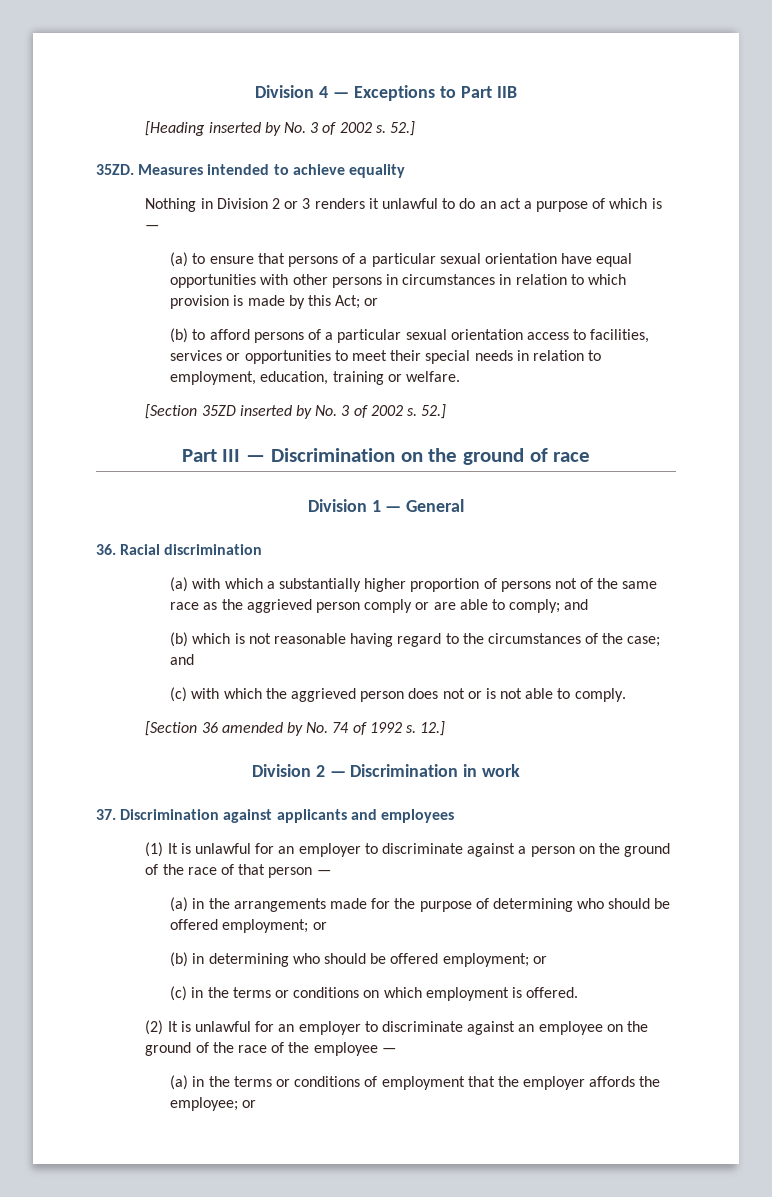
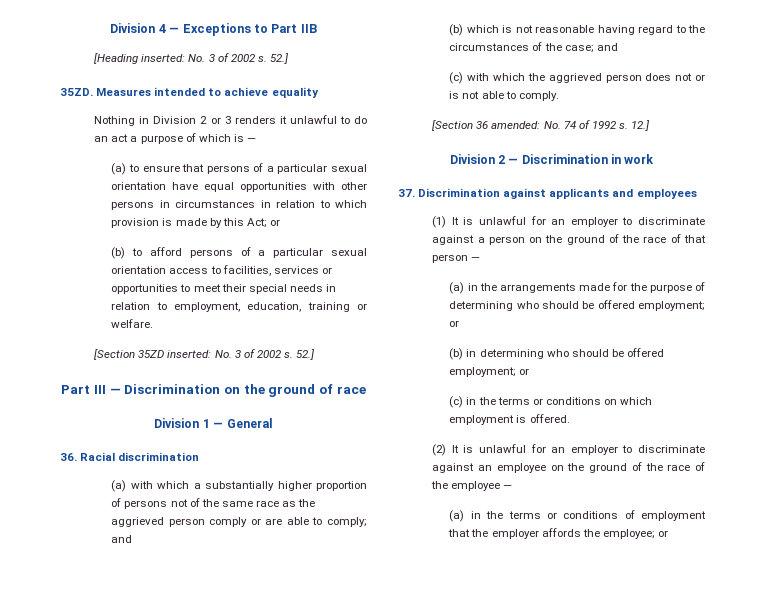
[208,122,281,136] inserted by -> [141,54,186,62] inserted:
[239,405,313,419] inserted by -> [167,350,212,358] inserted:
[221,722,304,736] amended by -> [491,121,541,129] amended:

